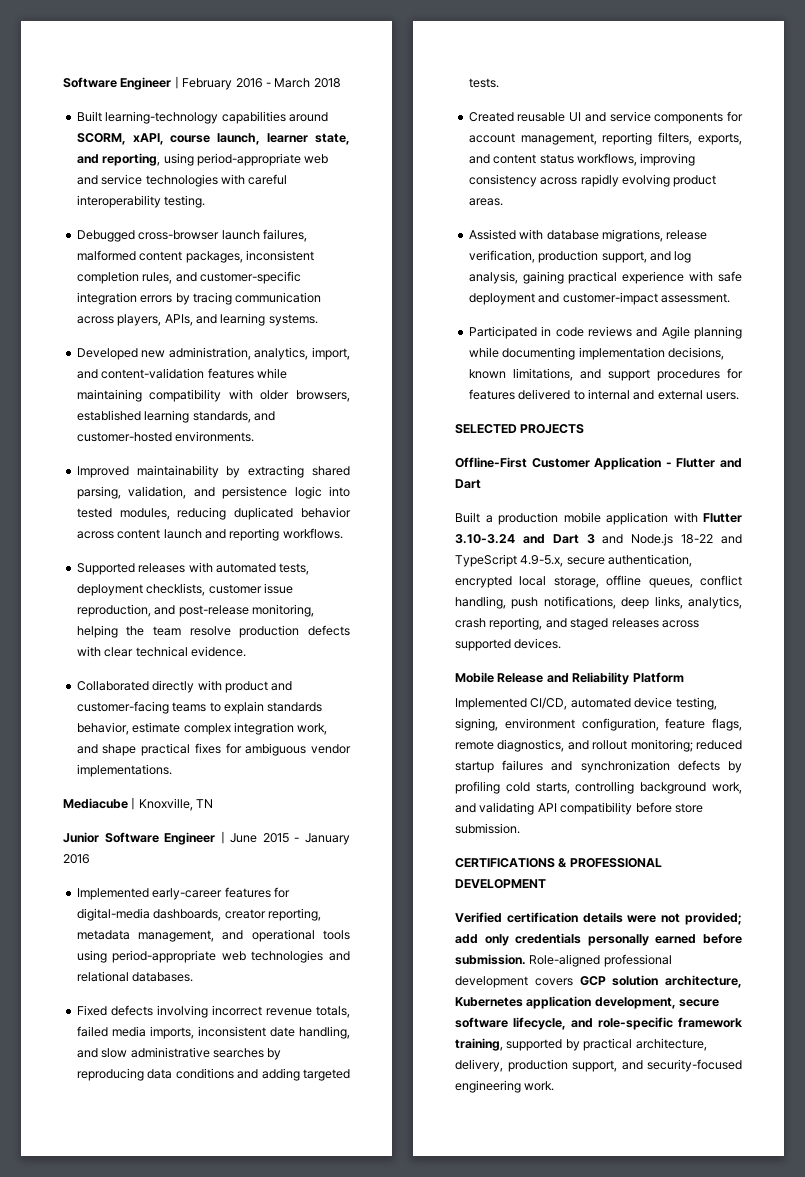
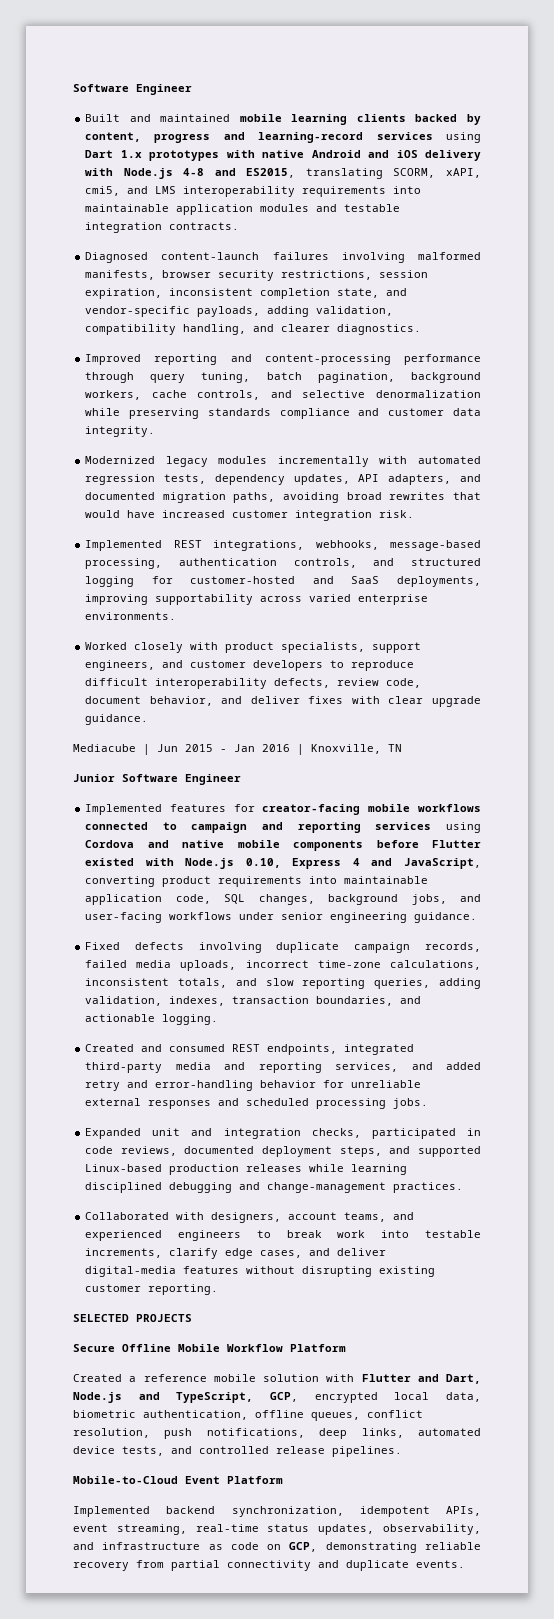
[63,76,341,90] [76,111,328,124] [76,133,350,145] [76,153,329,166] [76,174,288,187] [76,195,206,208] [76,229,307,242] [76,250,314,263] [76,271,301,284] [76,292,322,305] [76,313,318,326] [76,347,350,360] [76,368,287,379] [76,389,350,402] [76,410,275,423] [76,431,255,442] [76,465,350,478] [76,486,350,499] [76,507,351,520] [76,528,343,541] [76,562,310,575] [76,583,293,596] [76,604,314,617] [76,625,350,638] [76,646,246,657] [76,680,293,693] [76,701,323,714] [76,722,328,735] [76,743,351,756] [76,764,172,777] [63,798,128,809] Software Engineer | February 2016 - March 2018 // Built learning-technology capabilities around SCORM, xAPI, course launch, learner state, and reporting, using period-appropriate web and service technologies with careful interoperability testing. // Debugged cross-browser launch failures, malformed content packages, inconsistent completion rules, and customer-specific integration errors by tracing communication across players, APIs, and learning systems. // Developed new administration, analytics, import, and content-validation features while maintaining compatibility with older browsers, established learning standards, and customer-hosted environments. // Improved maintainability by extracting shared parsing, validation, and persistence logic into tested modules, reducing duplicated behavior across content launch and reporting workflows. // Supported releases with automated tests, deployment checklists, customer issue reproduction, and post-release monitoring, helping the team resolve production defects with clear technical evidence. // Collaborated directly with product and customer-facing teams to explain standards behavior, estimate complex integration work, and shape practical fixes for ambiguous vendor implementations. // Mediacube -> [73,84,192,95] [85,114,482,125] [85,132,481,143] [85,150,482,161] [85,168,481,179] [85,186,422,197] [85,204,401,215] [85,222,240,233] [85,252,481,263] [85,270,429,281] [85,288,408,299] [85,306,394,317] [85,324,422,335] [85,354,481,365] [85,372,482,383] [85,390,481,400] [85,408,481,419] [85,426,156,437] [85,456,481,467] [85,474,481,485] [85,492,481,503] [85,510,415,521] [85,540,481,551] [85,558,481,569] [85,576,481,587] [85,594,429,605] [85,612,177,620] [85,642,422,653] [85,660,415,671] [85,678,422,689] [85,696,482,707] [85,714,149,725] [73,744,290,755] Software Engineer // Built and maintained mobile learning clients backed by content, progress and learning-record services using Dart 1.x prototypes with native Android and iOS delivery with Node.js 4-8 and ES2015, translating SCORM, xAPI, cmi5, and LMS interoperability requirements into maintainable application modules and testable integration contracts. // Diagnosed content-launch failures involving malformed manifests, browser security restrictions, session expiration, inconsistent completion state, and vendor-specific payloads, adding validation, compatibility handling, and clearer diagnostics. // Improved reporting and content-processing performance through query tuning, batch pagination, background workers, cache controls, and selective denormalization while preserving standards compliance and customer data integrity. // Modernized legacy modules incrementally with automated regression tests, dependency updates, API adapters, and documented migration paths, avoiding broad rewrites that would have increased customer integration risk. // Implemented REST integrations, webhooks, message-based processing, authentication controls, and structured logging for customer-hosted and SaaS deployments, improving supportability across varied enterprise environments. // Worked closely with product specialists, support engineers, and customer developers to reproduce difficult interoperability defects, review code, document behavior, and deliver fixes with clear upgrade guidance. // Mediacube | Jun 2015 - Jan 2016
[220,831,351,845] [63,854,90,864] [76,888,223,900] | June 2015 - January 2016 // Implemented early-career -> [85,804,163,815] // Implemented
[76,908,321,921] [76,929,350,942] [76,950,350,963] [76,971,194,982] [76,1005,350,1018] [76,1026,350,1039] [76,1047,282,1060] [76,1068,350,1081] [468,78,499,88] [468,111,743,124] [468,132,742,145] [468,153,696,166] [468,174,717,187] [468,198,503,206] [468,229,708,242] [468,250,692,263] [468,271,742,284] [468,292,730,305] [468,326,742,339] [468,347,724,360] [468,368,743,381] [468,389,739,400] [455,424,585,434] [455,457,742,470] [455,479,481,489] [455,512,742,525] [455,533,742,546] [455,554,693,567] [455,576,599,588] digital-media dashboards, creator reporting, metadata management, and operational tools using period-appropriate web technologies and relational databases. // Fixed defects involving incorrect revenue totals, failed media imports, inconsistent date handling, and slow administrative searches by reproducing data conditions and adding targeted tests. // Created reusable UI and service components for account management, reporting filters, exports, and content status workflows, improving consistency across rapidly evolving product areas. // Assisted with database migrations, release verification, production support, and log analysis, gaining practical experience with safe deployment and customer-impact assessment. // Participated in code reviews and Agile planning while documenting implementation decisions, known limitations, and support procedures for features delivered to internal and external users. // SELECTED PROJECTS // Offline-First Customer Application - Flutter and Dart // Built a production mobile application with Flutter 3.10-3.24 and Dart 3 and Node.js 18-22 and TypeScript 4.9-5.x, secure authentication, encrypted local storage, -> [262,804,481,815] [85,822,481,833] [85,840,481,851] [85,858,482,869] [85,876,429,887] [85,894,481,905] [85,912,478,923] [85,942,481,953] [85,960,481,971] [85,978,481,989] [85,996,422,1006] [85,1014,219,1025] [85,1044,415,1055] [85,1062,481,1073] [85,1080,422,1091] [85,1098,429,1109] [85,1128,481,1139] [85,1146,481,1157] [85,1164,408,1175] [85,1182,464,1193] [85,1212,415,1223] [85,1230,481,1241] [85,1248,387,1259] [85,1266,436,1277] [85,1284,219,1295] [73,1314,192,1322] [73,1344,346,1352] [73,1374,481,1384] [73,1392,481,1403] [73,1410,248,1420] creator-facing mobile workflows connected to campaign and reporting services using Cordova and native mobile components before Flutter existed with Node.js 0.10, Express 4 and JavaScript, converting product requirements into maintainable application code, SQL changes, background jobs, and user-facing workflows under senior engineering guidance. // Fixed defects involving duplicate campaign records, failed media uploads, incorrect time-zone calculations, inconsistent totals, and slow reporting queries, adding validation, indexes, transaction boundaries, and actionable logging. // Created and consumed REST endpoints, integrated third-party media and reporting services, and added retry and error-handling behavior for unreliable external responses and scheduled processing jobs. // Expanded unit and integration checks, participated in code reviews, documented deployment steps, and supported Linux-based production releases while learning disciplined debugging and change-management practices. // Collaborated with designers, account teams, and experienced engineers to break work into testable increments, clarify edge cases, and deliver digital-media features without disrupting existing customer reporting. // SELECTED PROJECTS // Secure Offline Mobile Workflow Platform // Created a reference mobile solution with Flutter and Dart, Node.js and TypeScript, GCP, encrypted local data, biometric authentication,
[455,596,506,609] handling, -> [73,1428,150,1438] resolution,
[688,596,742,609] [455,617,699,630] [455,638,562,651] [455,672,684,685] [455,697,717,710] [455,718,742,731] [455,739,742,752] [455,760,742,773] [455,781,742,794] [455,802,703,815] [455,823,520,834] [455,858,662,868] [455,879,546,889] [455,912,742,925] [455,933,742,946] [455,954,672,967] [455,975,742,988] [455,996,720,1009] [455,1017,742,1030] [455,1038,707,1051] [455,1059,742,1072] [455,1080,555,1093] analytics, crash reporting, and staged releases across supported devices. // Mobile Release and Reliability Platform // Implemented CI/CD, automated device testing, signing, environment configuration, feature flags, remote diagnostics, and rollout monitoring; reduced startup failures and synchronization defects by profiling cold starts, controlling background work, and validating API compatibility before store submission. // CERTIFICATIONS & PROFESSIONAL DEVELOPMENT // Verified certification details were not provided; add only credentials personally earned before submission. Role-aligned professional development covers GCP solution architecture, Kubernetes application development, secure software lifecycle, and role-specific framework training, supported by practical architecture, delivery, production support, and security-focused engineering work. -> [418,1428,481,1436] [73,1446,402,1457] [73,1476,283,1484] [73,1506,481,1517] [73,1524,482,1535] [73,1542,481,1553] [73,1560,465,1571] automated device tests, and controlled release pipelines. // Mobile-to-Cloud Event Platform // Implemented backend synchronization, idempotent APIs, event streaming, real-time status updates, observability, and infrastructure as code on GCP, demonstrating reliable recovery from partial connectivity and duplicate events.

